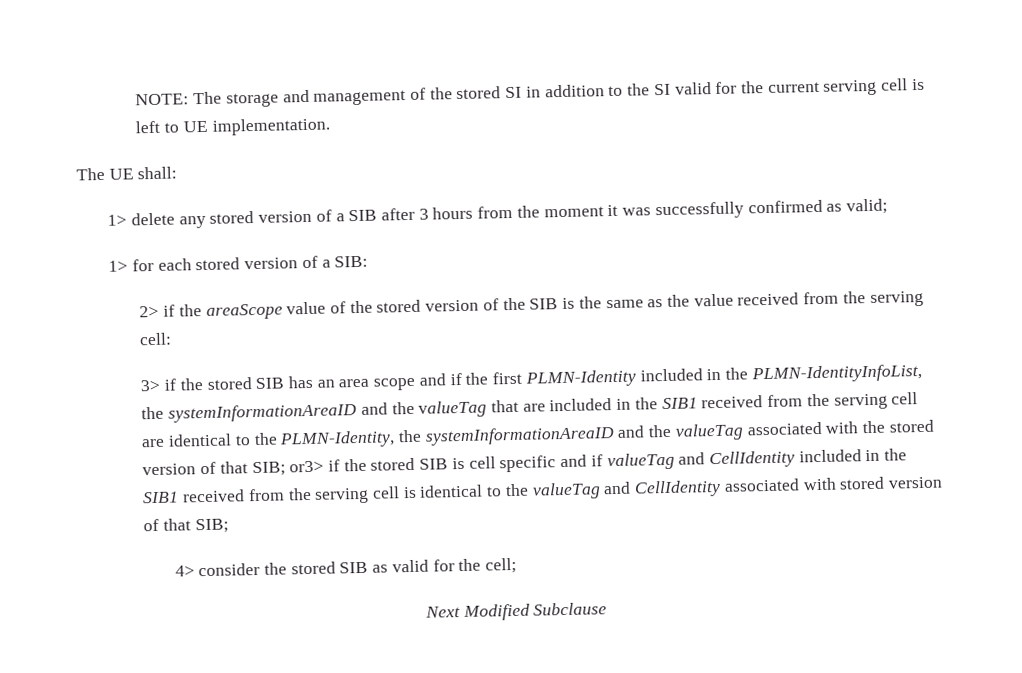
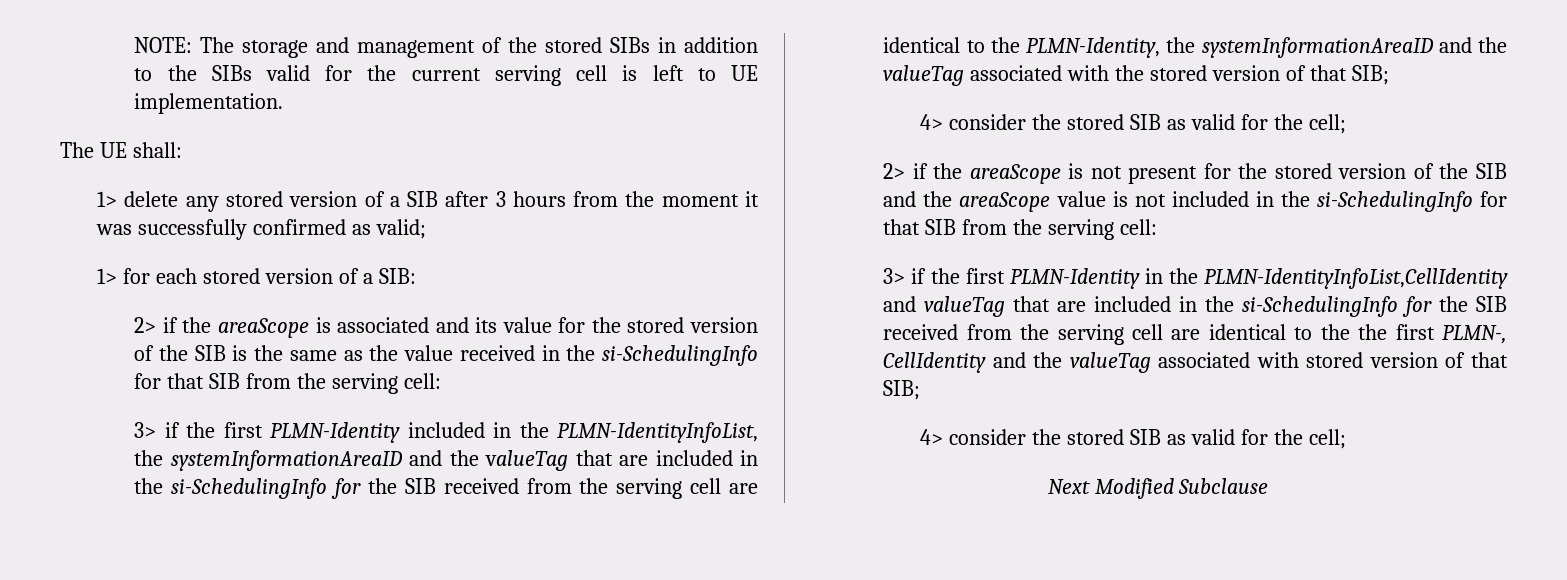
[505,86,523,99] SI -> [610,37,651,53] SIBs
[653,83,671,96] SI -> [211,65,252,81] SIBs
[286,301,346,315] value of -> [315,317,586,333] is associated and its value for
[803,290,924,307] [139,332,173,346] [140,372,489,392] from the serving cell: // 3> if the stored SIB has an area scope and if the -> [541,345,759,366] [134,373,441,394] [134,422,216,438] in the si-SchedulingInfo for that SIB from the serving cell: // 3> if the
[661,397,698,410] SIB1 -> [171,478,436,499] si-SchedulingInfo for the SIB
[289,448,908,473] [142,479,722,504] or3> if the stored SIB is cell specific and if valueTag and CellIdentity included in the SIB1 received from the serving cell is identical to the valueTag and CellIdentity -> [920,114,1346,134] [883,163,1507,184] [883,191,1507,212] [883,219,1158,240] [883,268,1508,289] [883,296,1507,317] [883,324,1507,345] [883,352,1151,373] // 4> consider the stored SIB as valid for the cell; // 2> if the areaScope is not present for the stored version of the SIB and the areaScope value is not included in the si-SchedulingInfo for that SIB from the serving cell: // 3> if the first PLMN-Identity in the PLMN-IdentityInfoList,CellIdentity and valueTag that are included in the si-SchedulingInfo for the SIB received from the serving cell are identical to the the first PLMN-, CellIdentity and the valueTag

